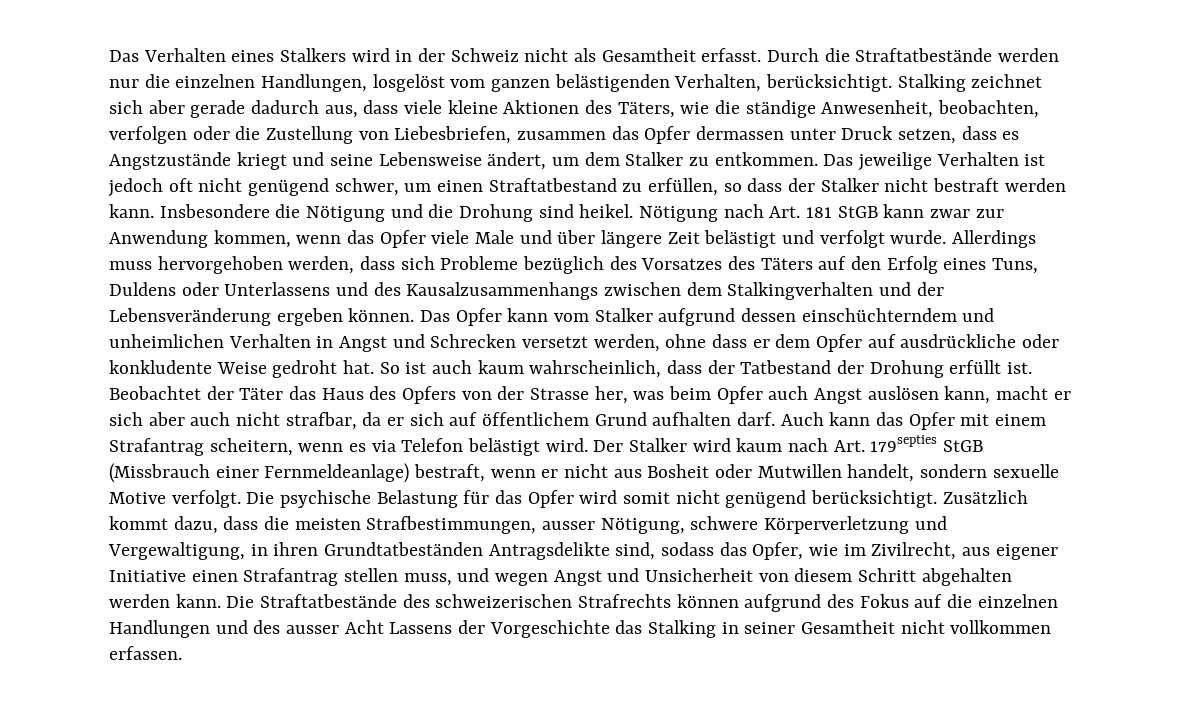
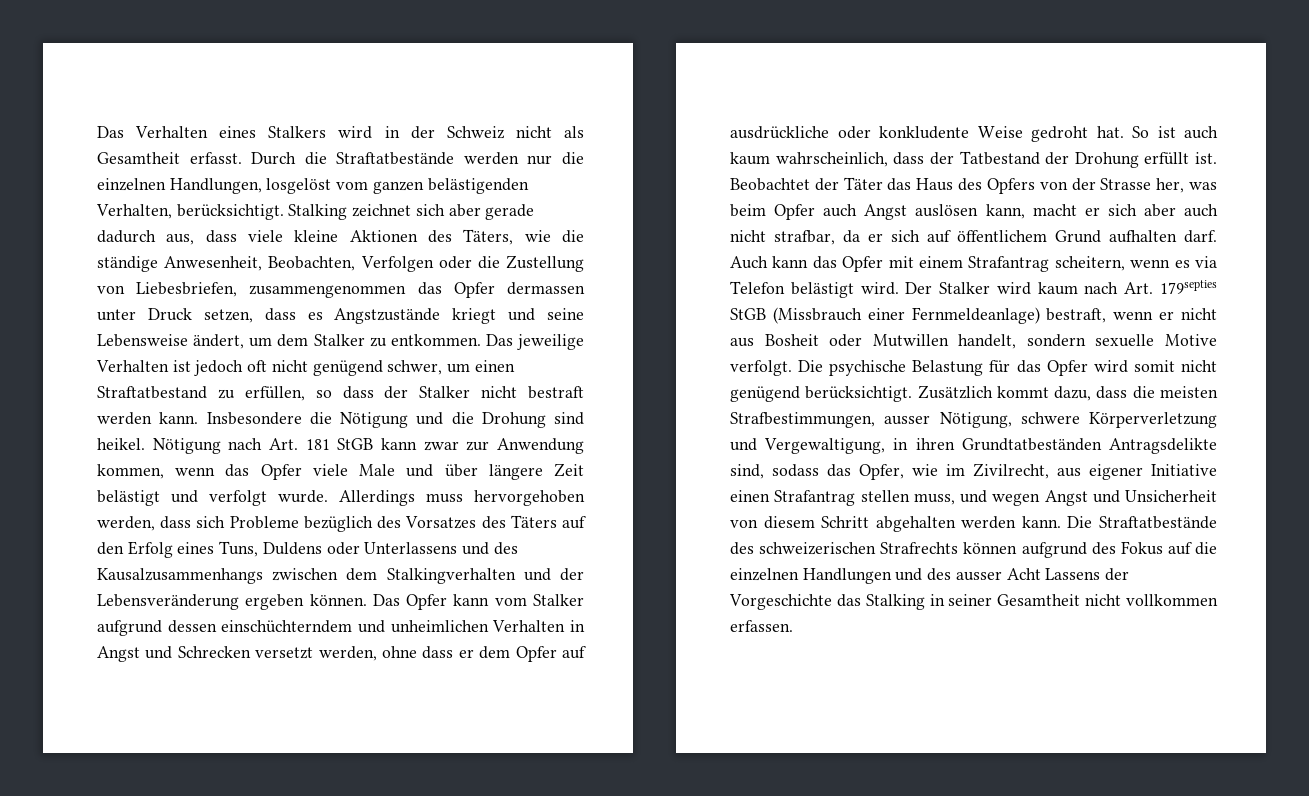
[938,100,1040,118] [109,126,187,144] beobachten, verfolgen -> [268,256,434,272] Beobachten, Verfolgen
[517,131,607,140] zusammen -> [249,285,407,298] zusammengenommen

